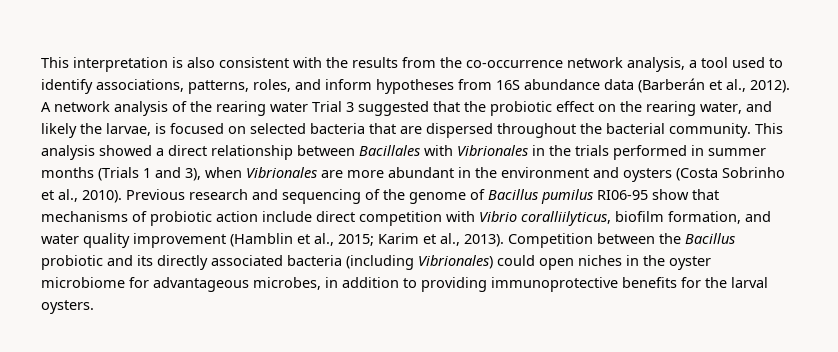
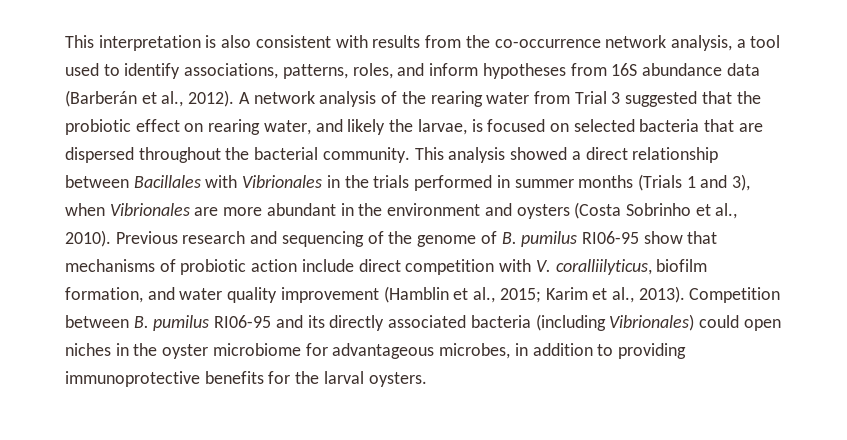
[326,57,348,68] the -> (368, 41) none
(308, 107) none -> [533,91,570,104] from
[620,101,642,112] the -> (204, 127) none
[488,189,538,200] Bacillus -> [501,232,517,244] B.
[479,211,517,222] Vibrio -> [535,260,551,272] V.
[659,233,735,244] [41,255,103,270] the Bacillus probiotic -> [133,315,272,331] B. pumilus RI06-95

